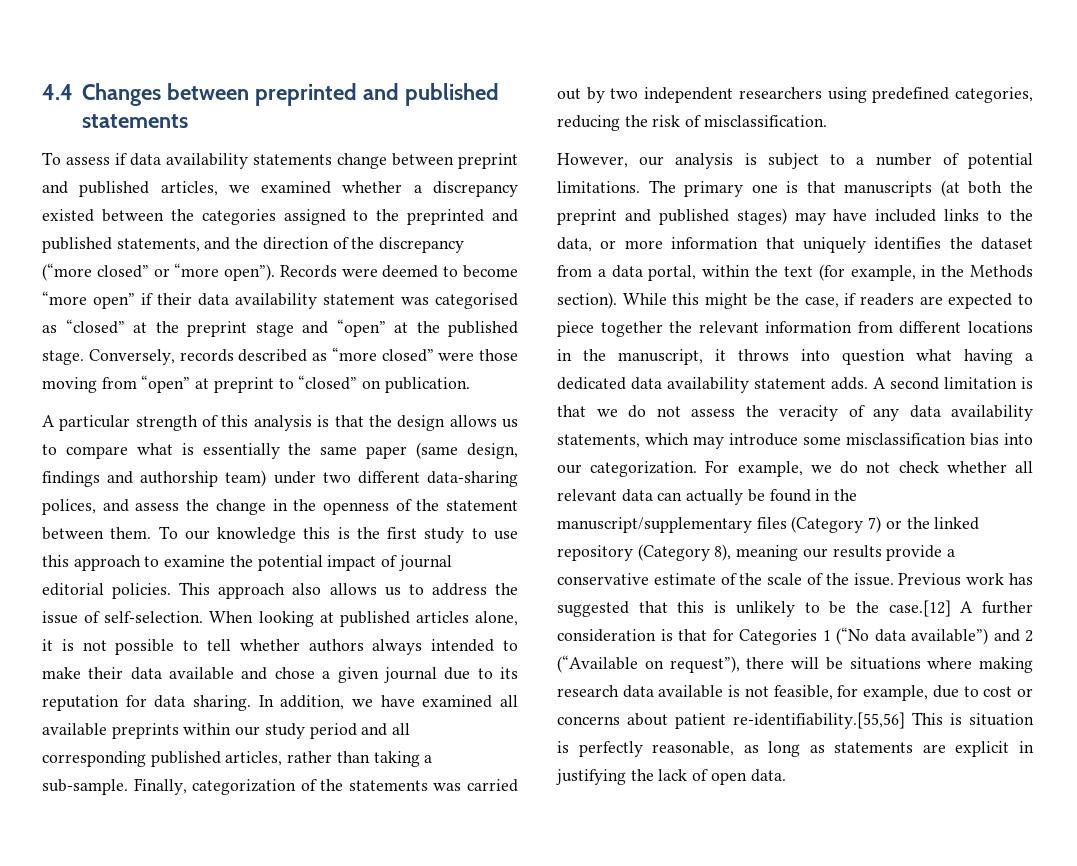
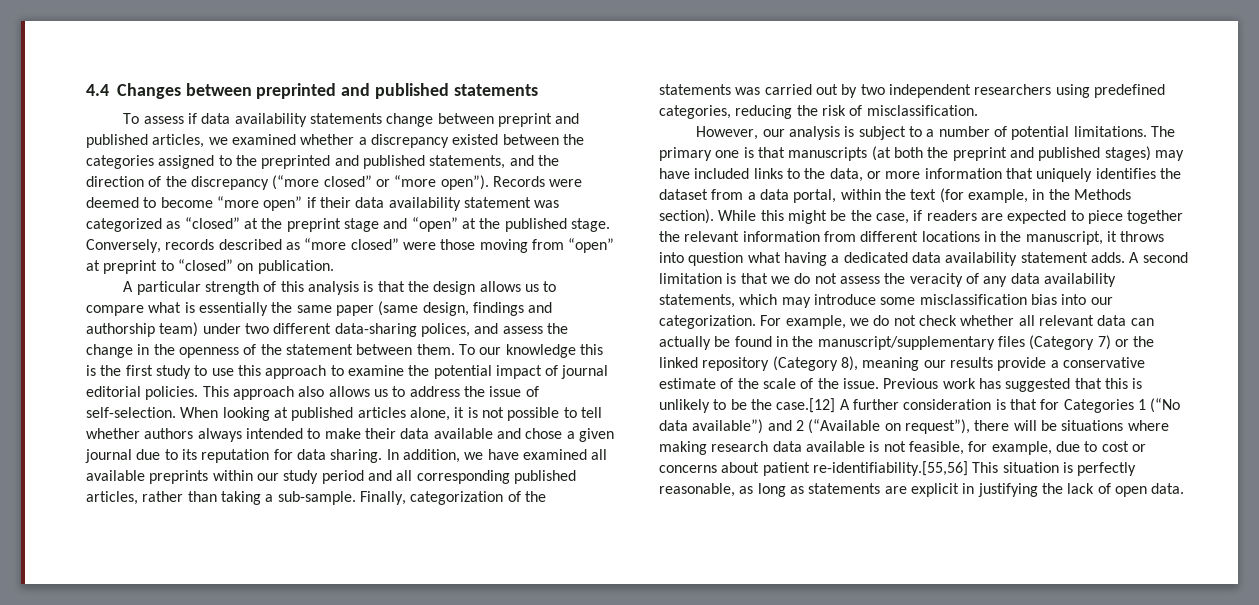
[435,293,518,309] categorised -> [86,218,162,232] categorized
[950,713,962,725] is -> (999, 467) none

